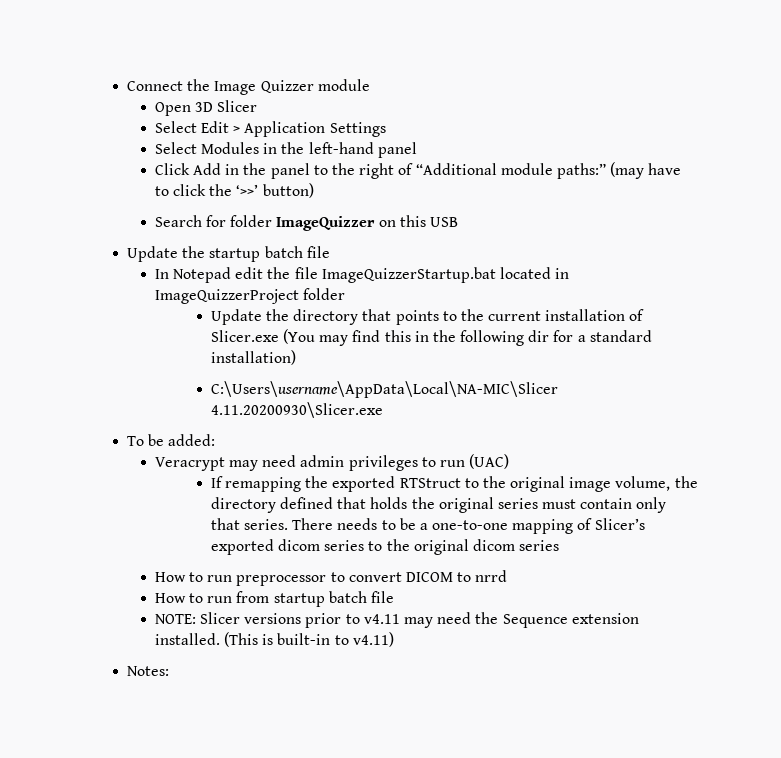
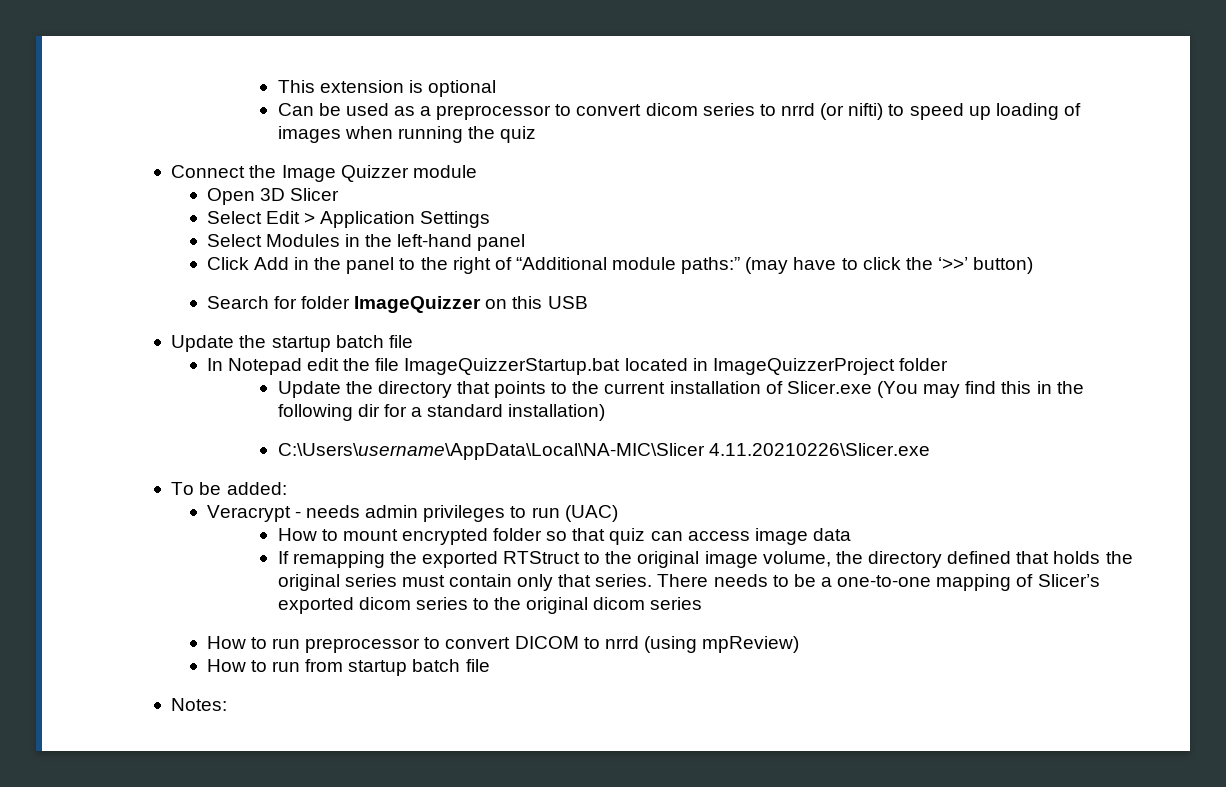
(126, 86) none -> [277,80,496,97] [277,103,1081,120] [277,126,537,143] This extension is optional // Can be used as a preprocessor to convert dicom series to nrrd (or nifti) to speed up loading of images when running the quiz //
[210,402,383,418] 4.11.20200930\Slicer.exe -> [708,443,930,456] 4.11.20210226\Slicer.exe
[229,455,297,471] may need -> [294,505,361,518] - needs
(510, 461) none -> [277,528,852,545] // How to mount encrypted folder so that quiz can access image data
(508, 576) none -> [643,636,800,653] (using mpReview)
[154,612,639,628] [154,632,394,647] // NOTE: Slicer versions prior to v4.11 may need the Sequence extension installed. (This is built-in to v4.11) -> (490, 665) none

